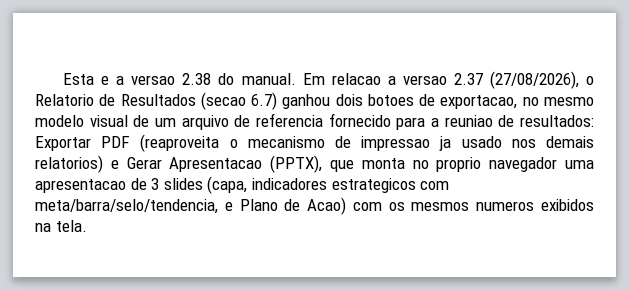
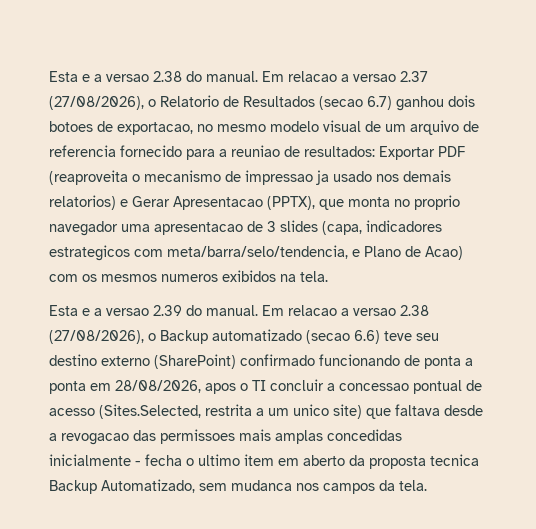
(87, 226) none -> [49,305,429,316] [49,329,439,344] [49,354,473,369] [49,379,482,394] [49,404,483,419] [49,429,402,445] [49,454,479,469] [49,479,427,494] // Esta e a versao 2.39 do manual. Em relacao a versao 2.38 (27/08/2026), o Backup automatizado (secao 6.6) teve seu destino externo (SharePoint) confirmado funcionando de ponta a ponta em 28/08/2026, apos o TI concluir a concessao pontual de acesso (Sites.Selected, restrita a um unico site) que faltava desde a revogacao das permissoes mais amplas concedidas inicialmente - fecha o ultimo item em aberto da proposta tecnica Backup Automatizado, sem mudanca nos campos da tela.

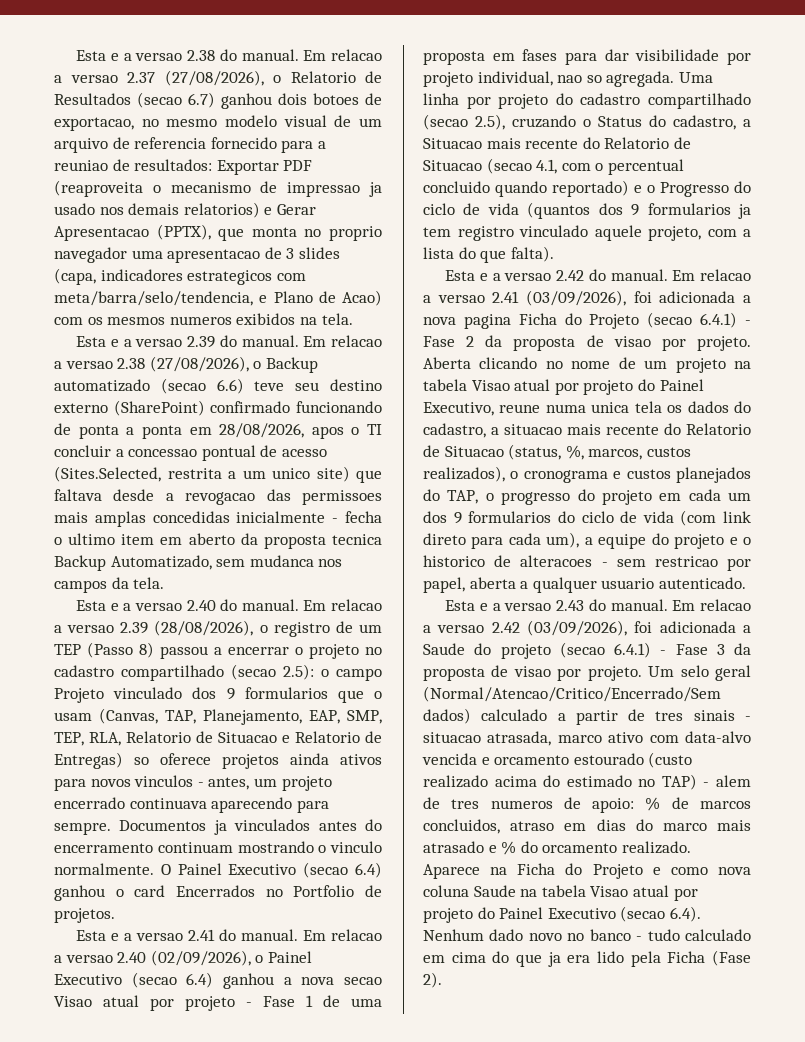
(427, 485) none -> [76,599,382,611] [54,620,382,637] [54,642,382,659] [54,664,382,681] [54,687,382,703] [54,708,382,725] [54,731,382,746] [54,752,382,769] [54,775,332,791] [54,797,329,813] [54,819,382,835] [54,841,382,853] [54,862,383,878] [54,885,382,901] [54,908,115,923] [76,929,382,941] [54,950,312,966] [54,972,382,989] [54,995,382,1011] [423,49,751,65] [423,71,713,87] [423,93,751,109] [423,114,751,130] [423,137,691,149] [423,158,684,175] [423,180,751,197] [423,202,751,219] [423,225,751,241] [423,246,554,263] [445,269,751,281] [423,290,751,306] [423,312,751,329] [423,335,751,351] [423,357,751,373] [423,379,704,395] [423,401,751,416] [423,423,751,438] [423,444,691,460] [423,466,751,483] [423,489,751,505] [423,510,751,526] [423,532,751,549] [423,555,751,571] [423,577,746,593] [445,599,751,611] [423,620,751,636] [423,642,751,659] [423,665,751,681] [423,686,721,702] [423,708,751,725] [423,731,751,746] [422,752,693,768] [423,774,751,790] [423,797,751,813] [423,819,751,834] [423,841,691,855] [423,863,751,879] [423,885,698,901] [423,906,701,923] [423,929,751,941] [423,950,751,967] [423,972,442,988] // Esta e a versao 2.40 do manual. Em relacao a versao 2.39 (28/08/2026), o registro de um TEP (Passo 8) passou a encerrar o projeto no cadastro compartilhado (secao 2.5): o campo Projeto vinculado dos 9 formularios que o usam (Canvas, TAP, Planejamento, EAP, SMP, TEP, RLA, Relatorio de Situacao e Relatorio de Entregas) so oferece projetos ainda ativos para novos vinculos - antes, um projeto encerrado continuava aparecendo para sempre. Documentos ja vinculados antes do encerramento continuam mostrando o vinculo normalmente. O Painel Executivo (secao 6.4) ganhou o card Encerrados no Portfolio de projetos. // Esta e a versao 2.41 do manual. Em relacao a versao 2.40 (02/09/2026), o Painel Executivo (secao 6.4) ganhou a nova secao Visao atual por projeto - Fase 1 de uma proposta em fases para dar visibilidade por projeto individual, nao so agregada. Uma linha por projeto do cadastro compartilhado (secao 2.5), cruzando o Status do cadastro, a Situacao mais recente do Relatorio de Situacao (secao 4.1, com o percentual concluido quando reportado) e o Progresso do ciclo de vida (quantos dos 9 formularios ja tem registro vinculado aquele projeto, com a lista do que falta). // Esta e a versao 2.42 do manual. Em relacao a versao 2.41 (03/09/2026), foi adicionada a nova pagina Ficha do Projeto (secao 6.4.1) - Fase 2 da proposta de visao por projeto. Aberta clicando no nome de um projeto na tabela Visao atual por projeto do Painel Executivo, reune numa unica tela os dados do cadastro, a situacao mais recente do Relatorio de Situacao (status, %, marcos, custos realizados), o cronograma e custos planejados do TAP, o progresso do projeto em cada um dos 9 formularios do ciclo de vida (com link direto para cada um), a equipe do projeto e o historico de alteracoes - sem restricao por papel, aberta a qualquer usuario autenticado. // Esta e a versao 2.43 do manual. Em relacao a versao 2.42 (03/09/2026), foi adicionada a Saude do projeto (secao 6.4.1) - Fase 3 da proposta de visao por projeto. Um selo geral (Normal/Atencao/Critico/Encerrado/Sem dados) calculado a partir de tres sinais - situacao atrasada, marco ativo com data-alvo vencida e orcamento estourado (custo realizado acima do estimado no TAP) - alem de tres numeros de apoio: % de marcos concluidos, atraso em dias do marco mais atrasado e % do orcamento realizado. Aparece na Ficha do Projeto e como nova coluna Saude na tabela Visao atual por projeto do Painel Executivo (secao 6.4). Nenhum dado novo no banco - tudo calculado em cima do que ja era lido pela Ficha (Fase 2).

